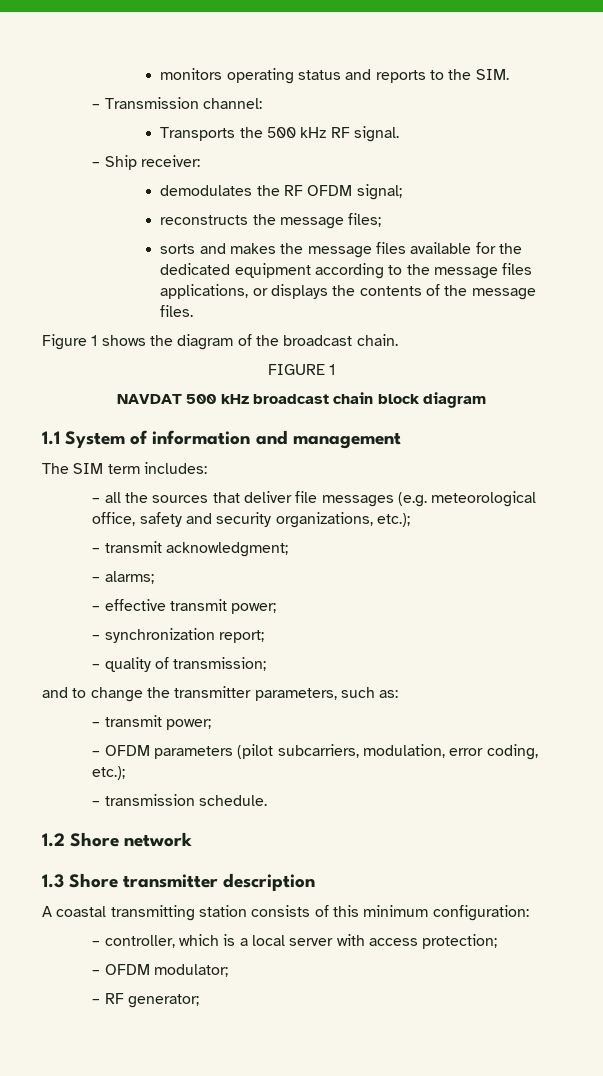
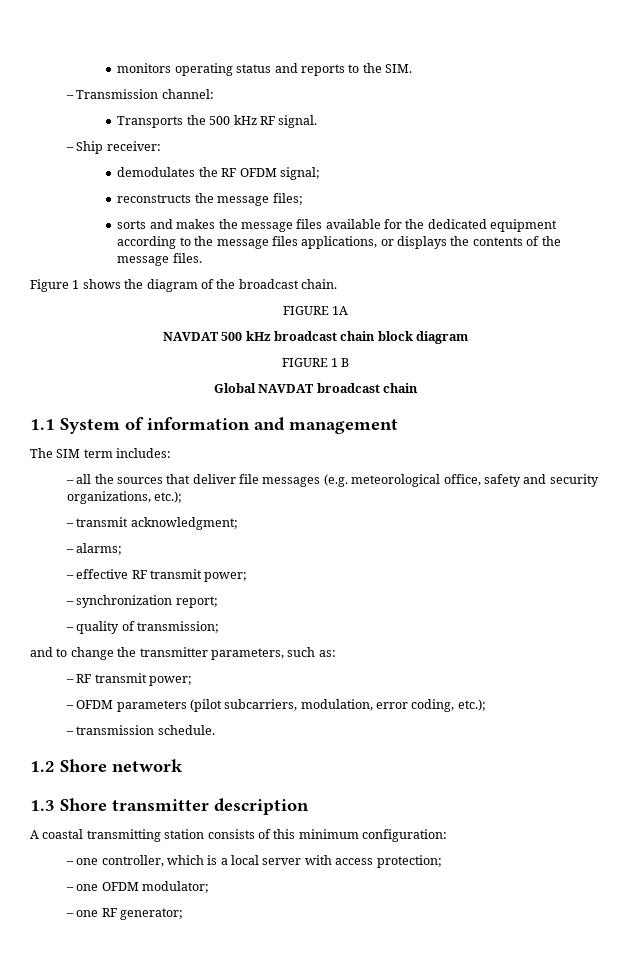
[329,364,336,375] 1 -> [332,306,349,315] 1A
(486, 400) none -> [281,358,350,367] [213,383,419,393] // FIGURE 1 B // Global NAVDAT broadcast chain
(166, 605) none -> [131,570,147,579] RF
(101, 724) none -> [76,674,92,683] RF
(101, 943) none -> [76,858,99,865] one
(101, 972) none -> [76,884,99,891] one
(101, 1001) none -> [76,910,99,917] one

